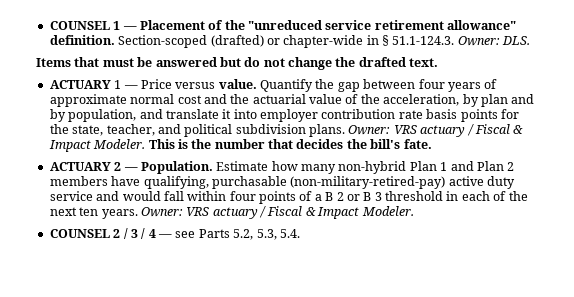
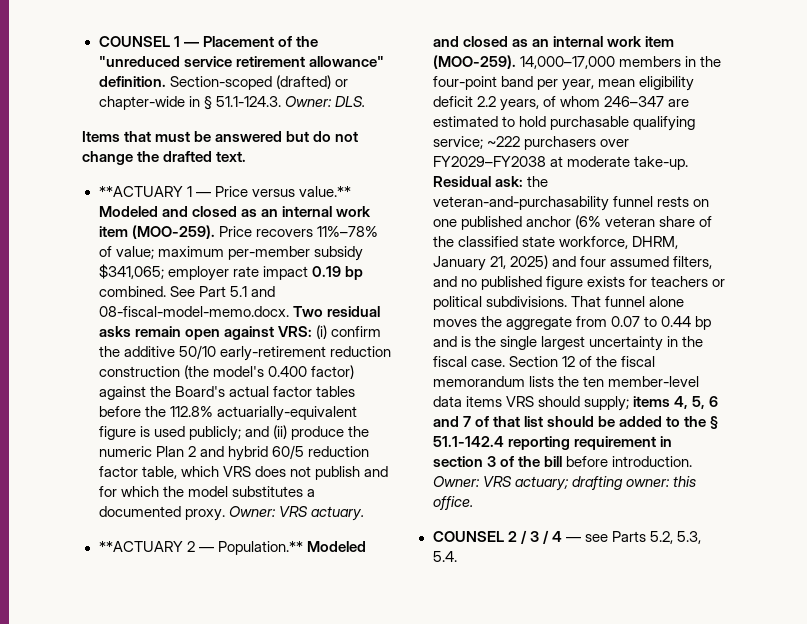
[49,80,111,89] ACTUARY -> [98,186,183,197] **ACTUARY
[218,79,498,92] [49,94,535,107] [49,109,519,122] [49,124,524,137] [48,139,432,152] [49,161,515,174] [49,176,515,189] [49,191,528,204] [49,206,414,219] value. Quantify the gap between four years of approximate normal cost and the actuarial value of the acceleration, by plan and by population, and translate it into employer contribution rate basis points for the state, teacher, and political subdivision plans. Owner: VRS actuary / Fiscal & Impact Modeler. This is the number that decides the bill's fate. // ACTUARY 2 — Population. Estimate how many non-hybrid Plan 1 and Plan 2 members have qualifying, purchasable (non-military-retired-pay) active duty service and would fall within four points of a B 2 or B 3 threshold in each of the next ten years. Owner: VRS actuary / Fiscal & Impact Modeler. -> [298,186,351,197] [98,206,371,217] [98,225,378,239] [98,246,363,261] [98,264,363,281] [98,286,275,297] [98,306,380,317] [98,325,381,340] [98,345,391,361] [98,365,354,379] [98,386,355,400] [98,406,357,421] [98,425,369,441] [98,445,369,461] [98,466,388,480] [98,486,315,497] [98,506,364,521] [98,541,366,555] [432,36,674,47] [432,55,721,69] [432,76,694,91] [432,96,689,111] [432,116,695,131] [432,136,629,150] [432,156,688,170] [432,176,548,187] [432,196,709,211] [432,215,712,230] [432,236,678,249] [432,255,712,271] [432,276,725,290] [432,296,684,310] [432,316,711,330] [432,336,703,351] [432,356,655,367] [432,376,699,387] [432,396,718,411] [432,416,718,429] [432,436,672,450] [432,456,692,467] [432,476,696,491] [432,496,473,510] value.** Modeled and closed as an internal work item (MOO-259). Price recovers 11%–78% of value; maximum per-member subsidy $341,065; employer rate impact 0.19 bp combined. See Part 5.1 and 08-fiscal-model-memo.docx. Two residual asks remain open against VRS: (i) confirm the additive 50/10 early-retirement reduction construction (the model's 0.400 factor) against the Board's actual factor tables before the 112.8% actuarially-equivalent figure is used publicly; and (ii) produce the numeric Plan 2 and hybrid 60/5 reduction factor table, which VRS does not publish and for which the model substitutes a documented proxy. Owner: VRS actuary. // **ACTUARY 2 — Population.** Modeled and closed as an internal work item (MOO-259). 14,000–17,000 members in the four-point band per year, mean eligibility deficit 2.2 years, of whom 246–347 are estimated to hold purchasable qualifying service; ~222 purchasers over FY2029–FY2038 at moderate take-up. Residual ask: the veteran-and-purchasability funnel rests on one published anchor (6% veteran share of the classified state workforce, DHRM, January 21, 2025) and four assumed filters, and no published figure exists for teachers or political subdivisions. That funnel alone moves the aggregate from 0.07 to 0.44 bp and is the single largest uncertainty in the fiscal case. Section 12 of the fiscal memorandum lists the ten member-level data items VRS should supply; items 4, 5, 6 and 7 of that list should be added to the § 51.1-142.4 reporting requirement in section 3 of the bill before introduction. Owner: VRS actuary; drafting owner: this office.

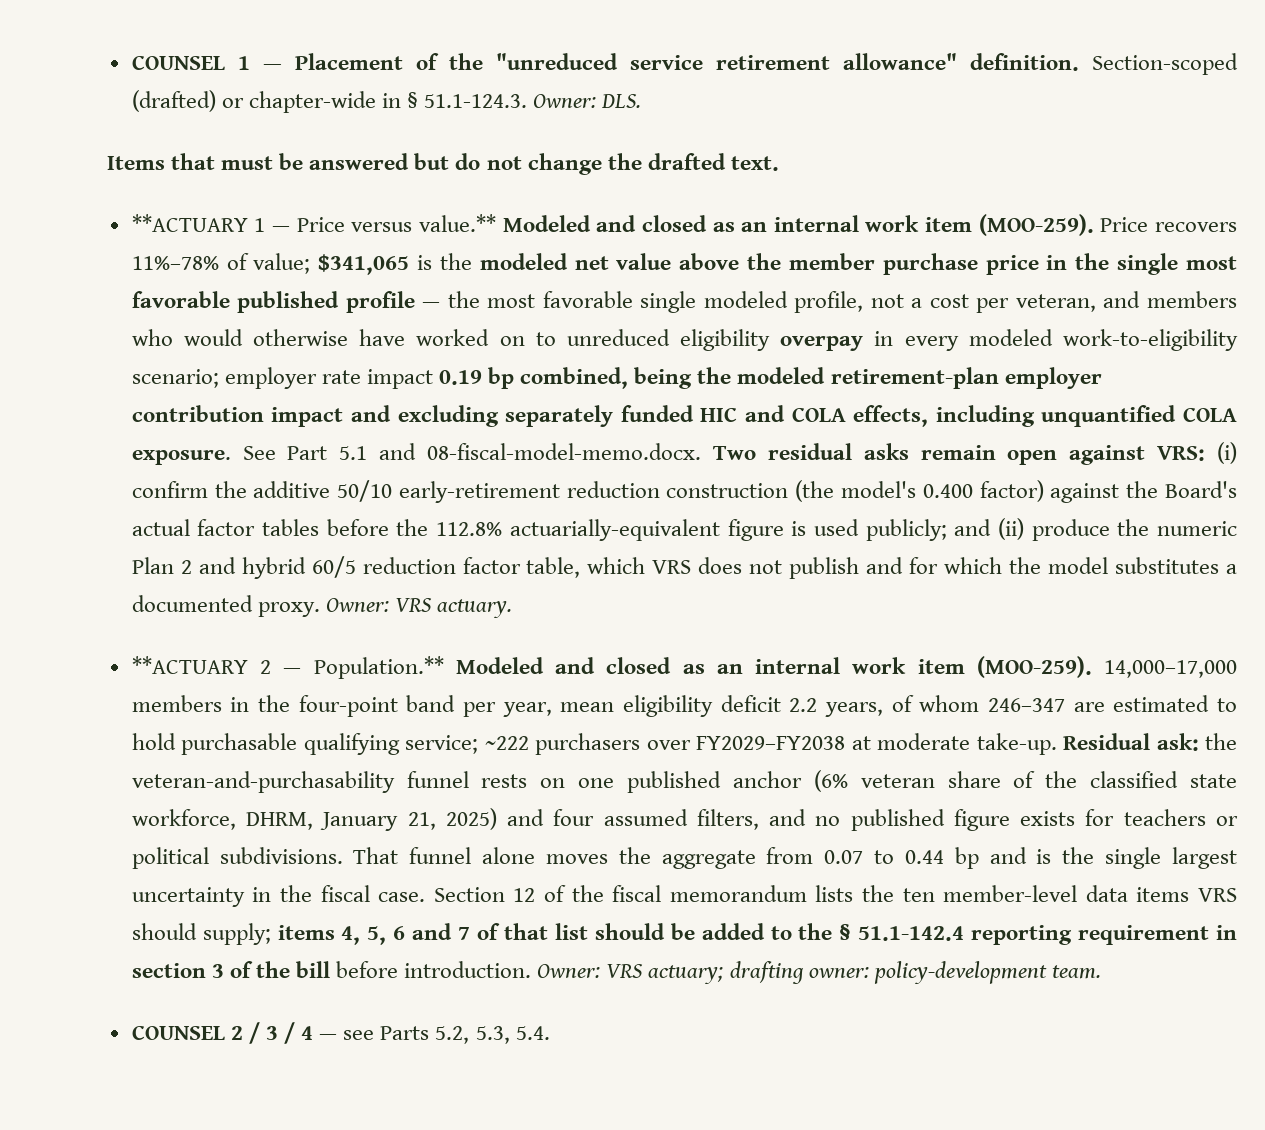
[157,246,363,261] [98,264,164,279] maximum per-member subsidy $341,065; -> [318,253,1237,275] [131,291,1237,313] [131,329,1238,351] [131,369,219,388] $341,065 is the modeled net value above the member purchase price in the single most favorable published profile — the most favorable single modeled profile, not a cost per veteran, and members who would otherwise have worked on to unreduced eligibility overpay in every modeled work-to-eligibility scenario;
[98,286,166,297] combined. -> [520,367,1102,389] [131,405,1237,427] [131,450,231,465] combined, being the modeled retirement-plan employer contribution impact and excluding separately funded HIC and COLA effects, including unquantified COLA exposure.
[672,476,696,487] [432,496,473,510] this office. -> [873,961,1101,984] policy-development team.

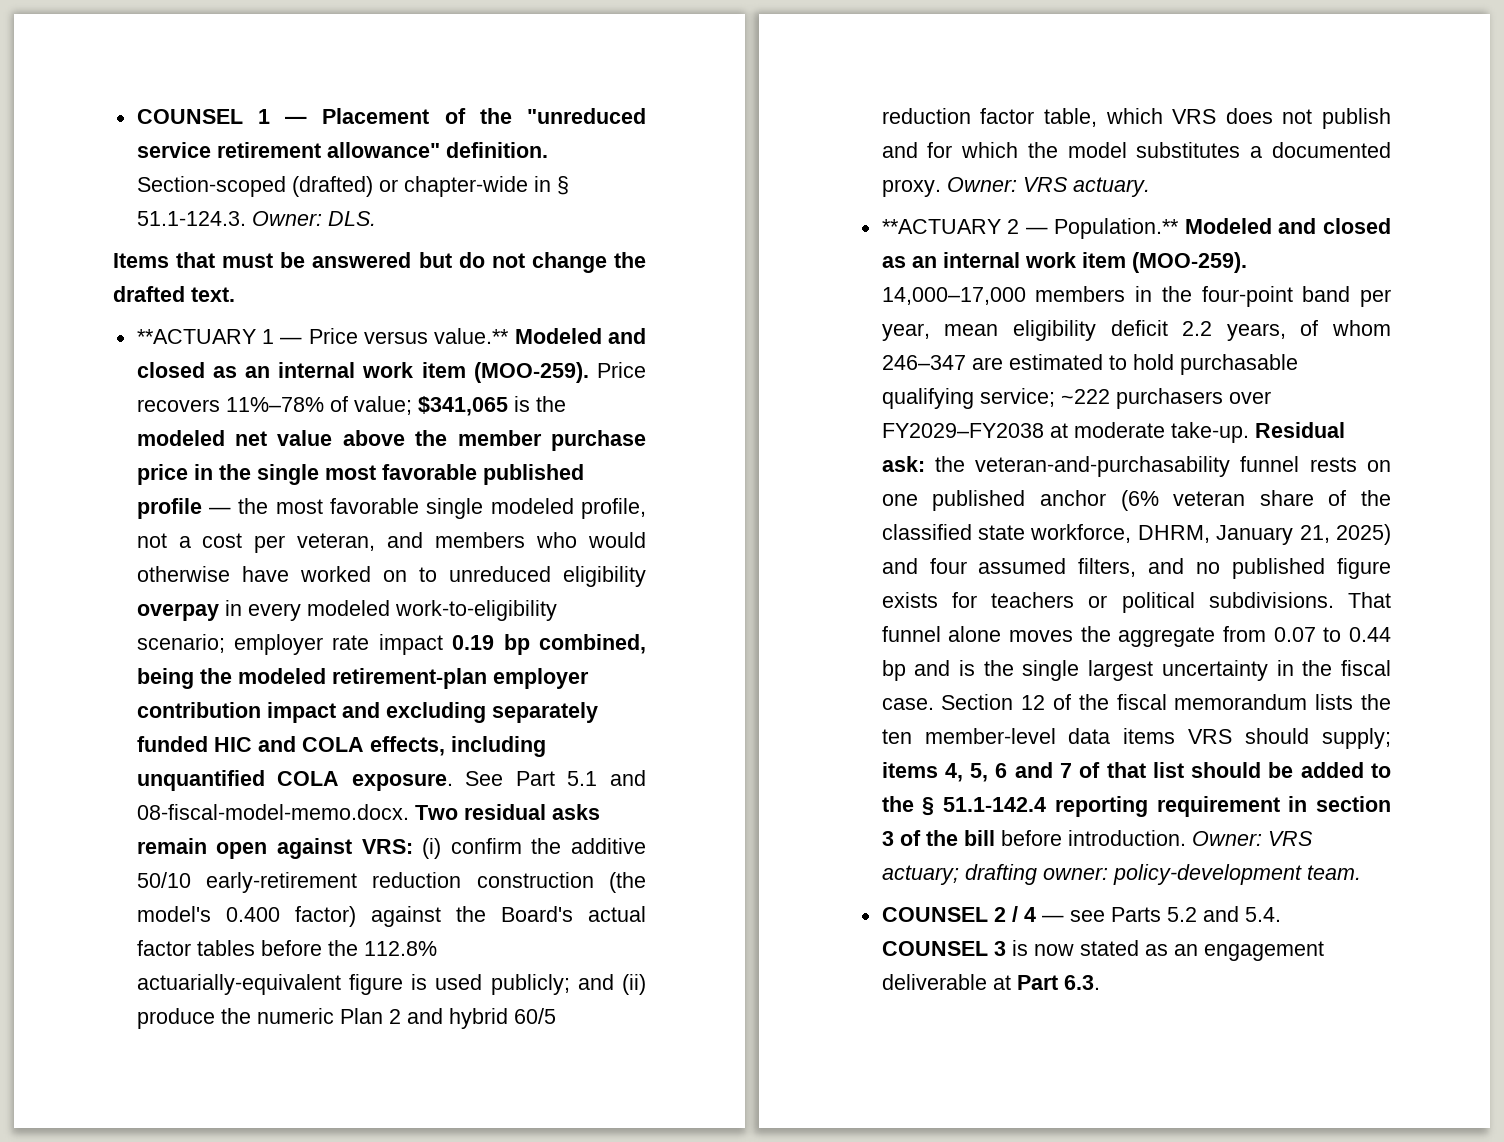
[265,1022,296,1044] 3 / -> (1018, 914) none
[435,1026,550,1044] 5.2, 5.3, 5.4. -> [1166,906,1281,922] [881,940,1324,961] [881,974,1100,990] 5.2 and 5.4. COUNSEL 3 is now stated as an engagement deliverable at Part 6.3.

